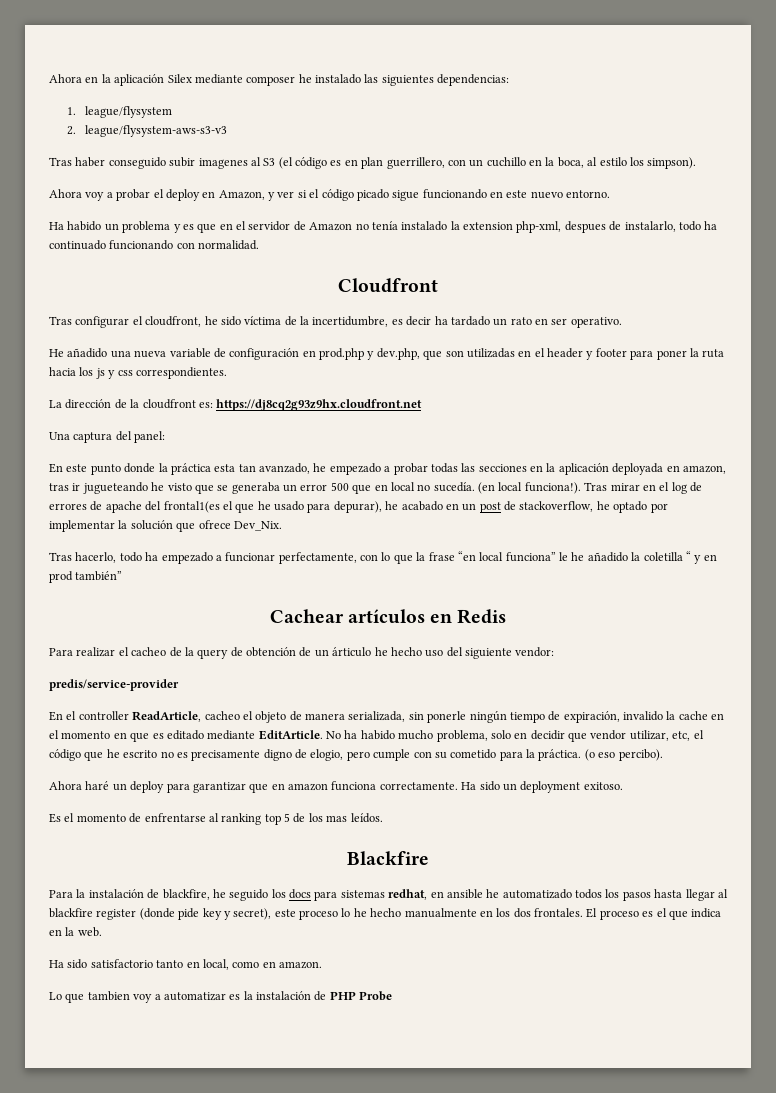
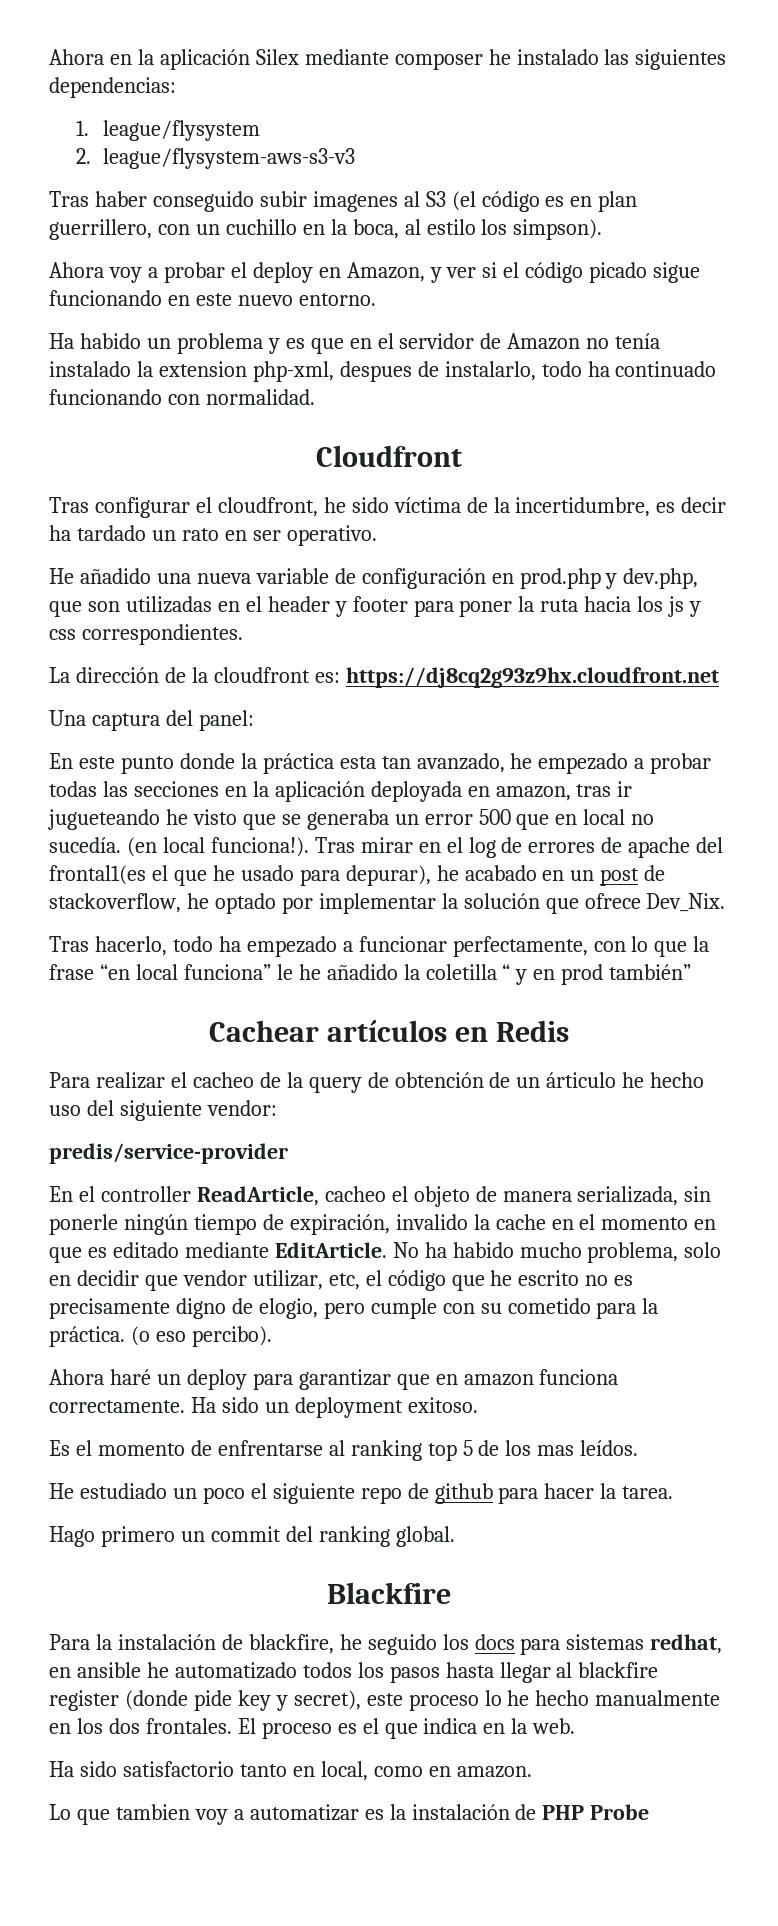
(383, 818) none -> [49,1483,674,1504] [49,1526,455,1547] // He estudiado un poco el siguiente repo de github para hacer la tarea. // Hago primero un commit del ranking global.

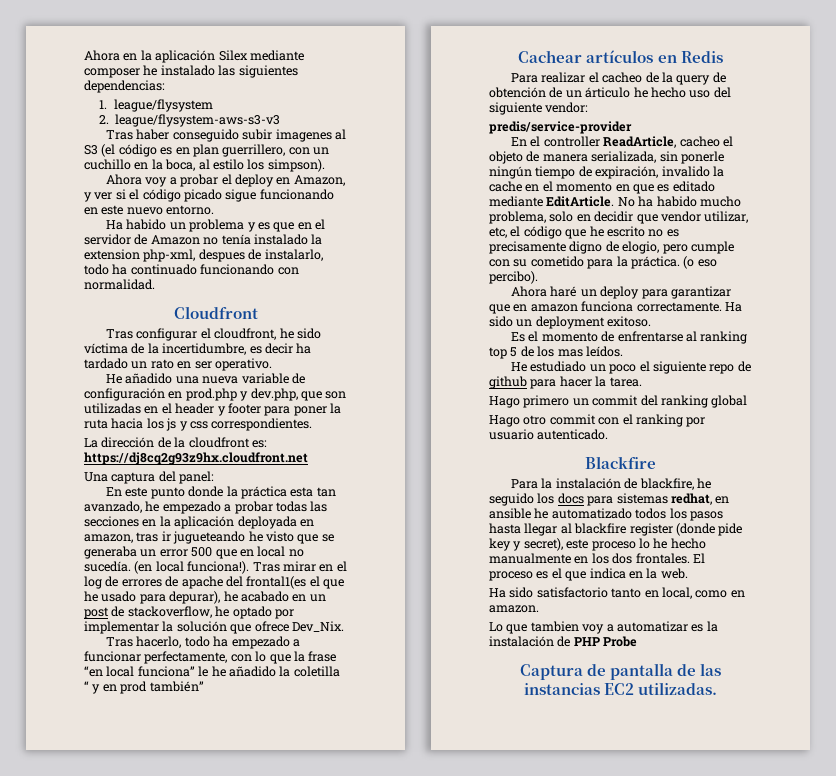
[395,1526,455,1547] global. -> [711,395,748,408] [489,414,706,427] [489,429,609,440] global // Hago otro commit con el ranking por usuario autenticado.
(650, 1812) none -> [519,663,722,680] [523,682,718,695] // Captura de pantalla de las instancias EC2 utilizadas.

